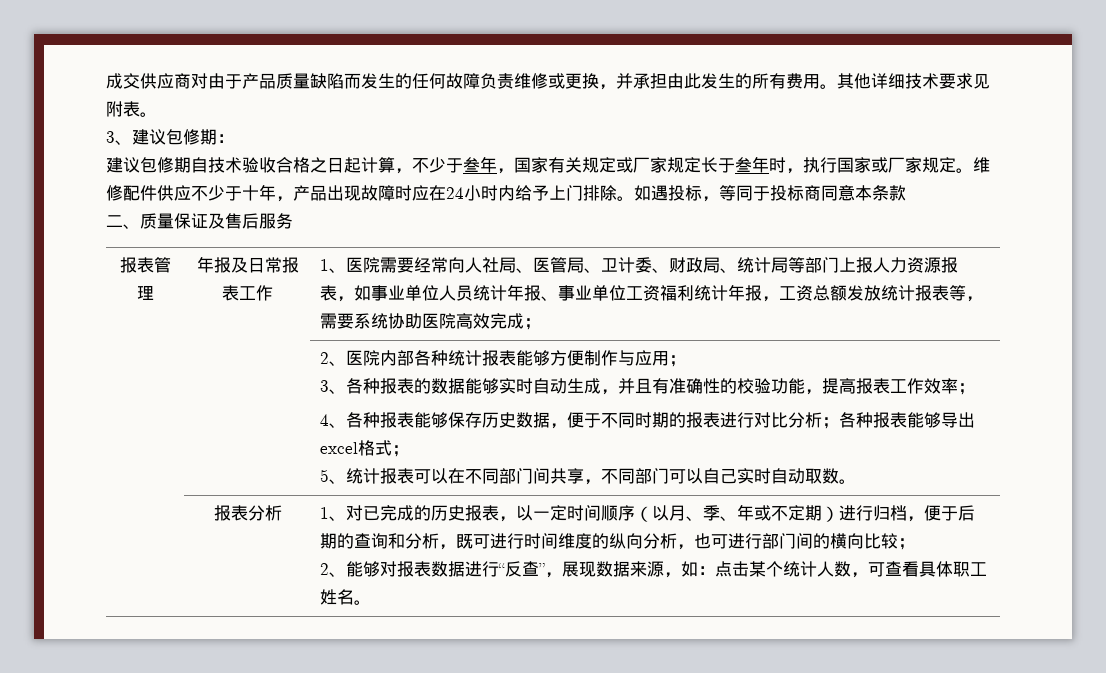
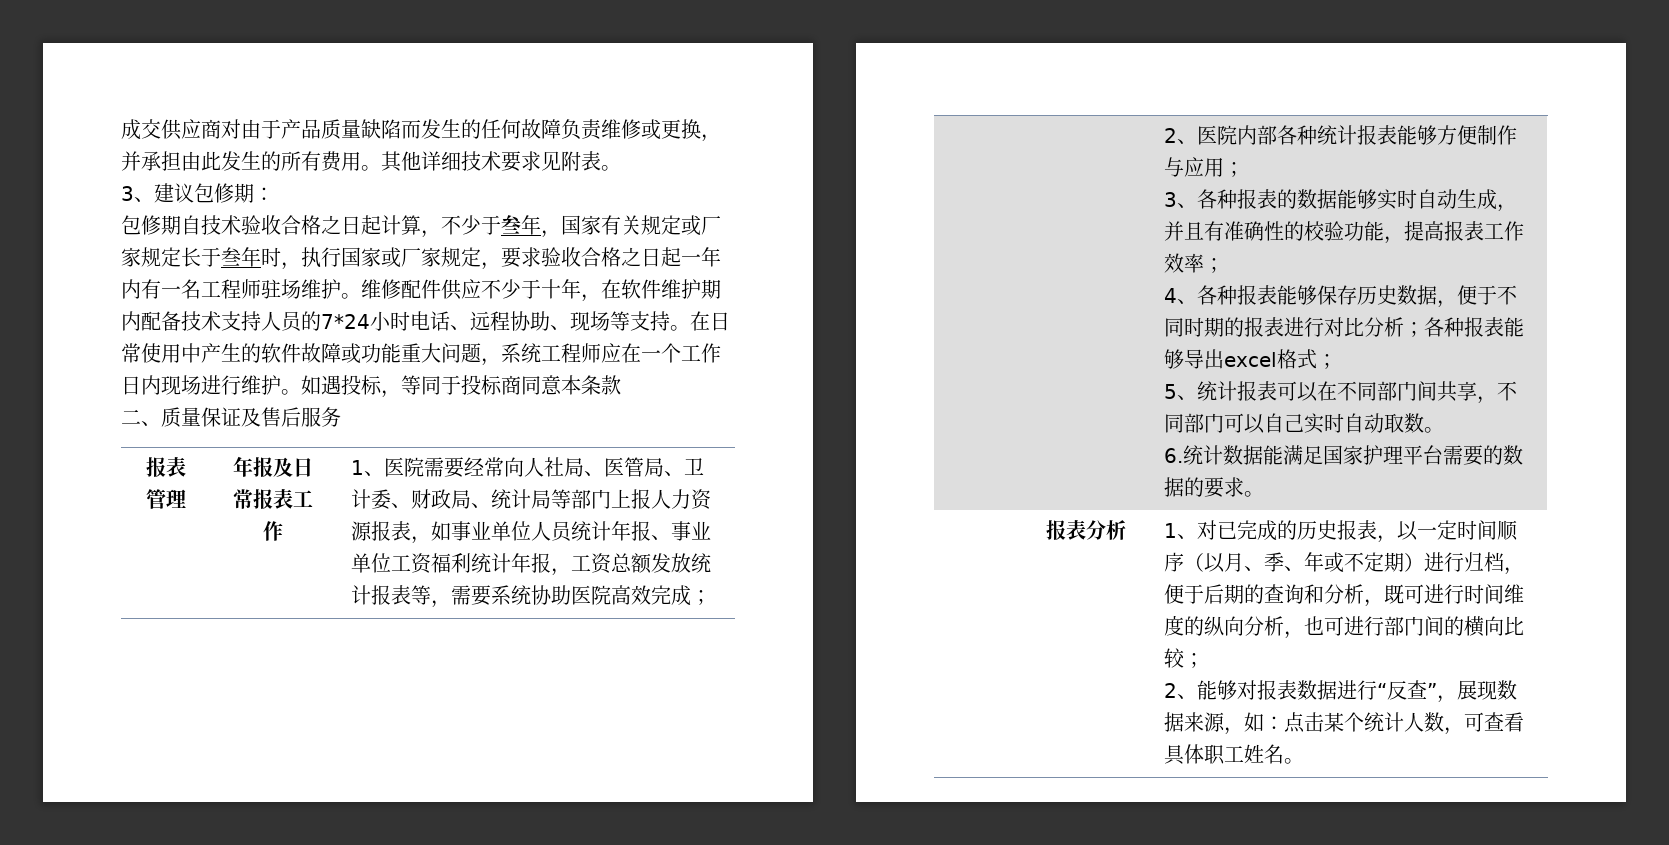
[106,157,140,173] 建议 -> (274, 194) none
(956, 165) none -> [481,247,721,270] [121,279,341,299] ，要求验收合格之日起一年内有一名工程师驻场维护
[293,185,617,201] 产品出现故障时应在24小时内给予上门排除 -> [601,279,721,299] [121,311,730,332] [121,343,721,366] [121,375,281,395] 在软件维护期内配备技术支持人员的7*24小时电话、远程协助、现场等支持。在日常使用中产生的软件故障或功能重大问题，系统工程师应在一个工作日内现场进行维护
(857, 481) none -> [1163,445,1523,466] [1163,477,1264,498] // 6.统计数据能满足国家护理平台需要的数据的要求。

